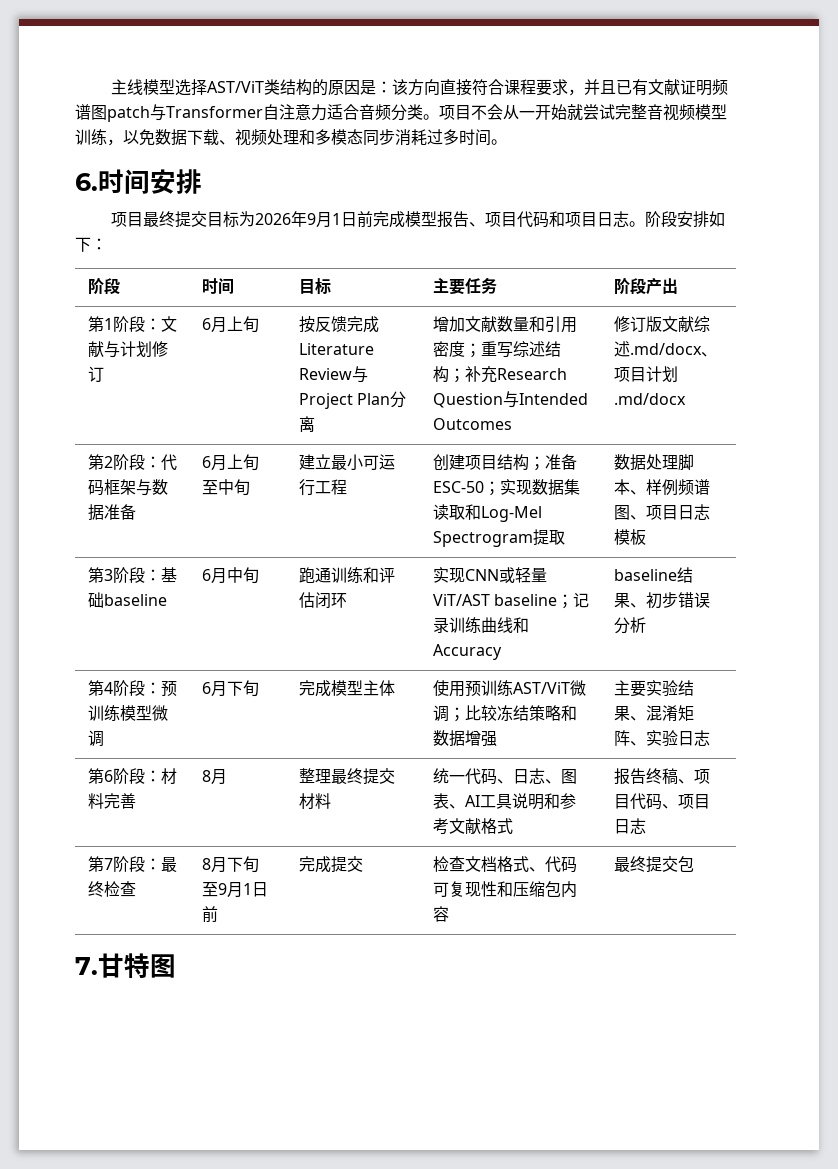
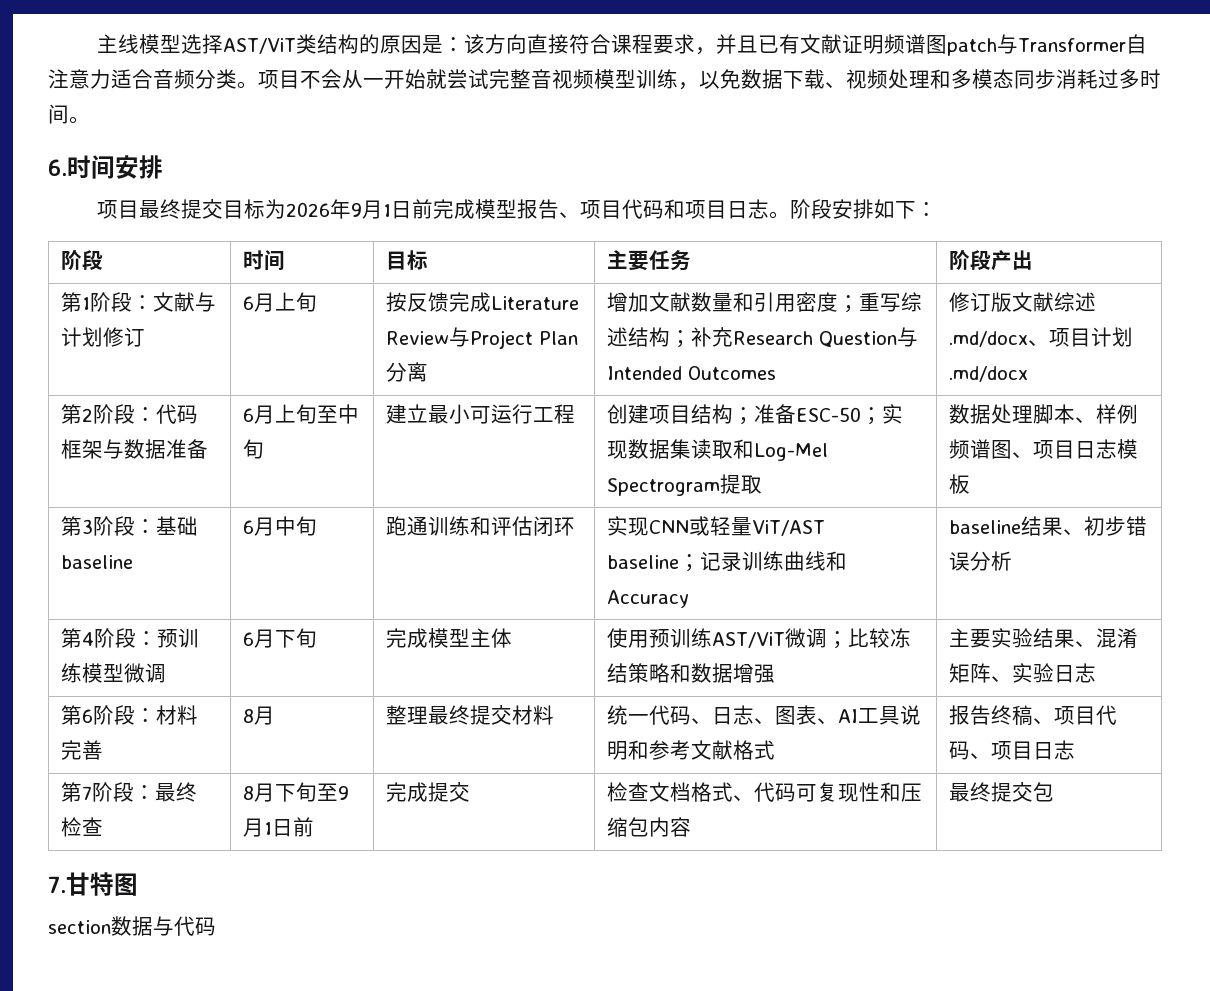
(176, 966) none -> [48,916,216,936] // section数据与代码

